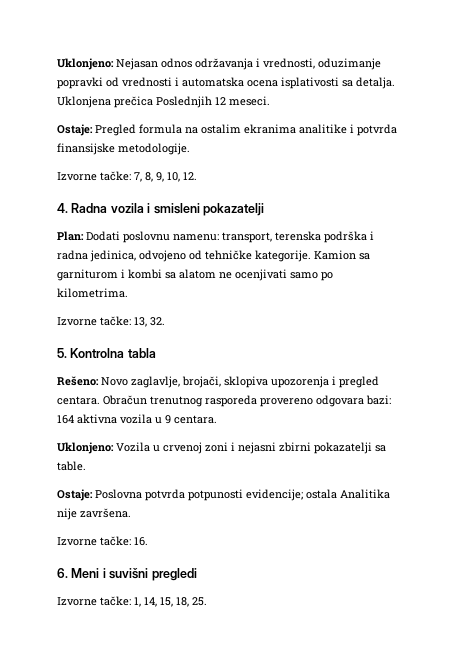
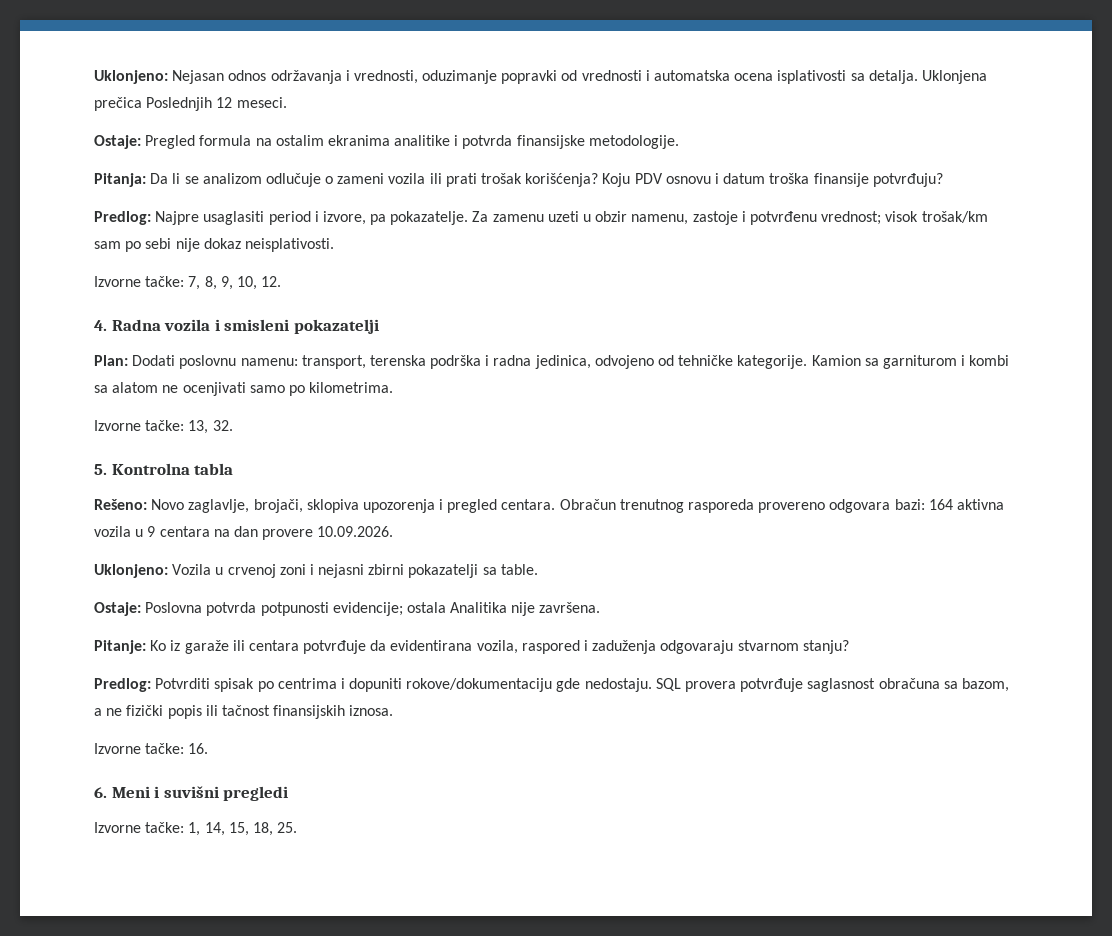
(190, 149) none -> [94,173,943,187] [94,211,988,225] [94,238,334,252] // Pitanja: Da li se analizom odlučuje o zameni vozila ili prati trošak korišćenja? Koju PDV osnovu i datum troška finansije potvrđuju? // Predlog: Najpre usaglasiti period i izvore, pa pokazatelje. Za zamenu uzeti u obzir namenu, zastoje i potvrđenu vrednost; visok trošak/km sam po sebi nije dokaz neisplativosti.
[174,415,217,424] centara. -> [159,526,394,540] centara na dan provere 10.09.2026.
(131, 513) none -> [94,640,849,654] [94,678,1009,692] [94,705,394,719] // Pitanje: Ko iz garaže ili centara potvrđuje da evidentirana vozila, raspored i zaduženja odgovaraju stvarnom stanju? // Predlog: Potvrditi spisak po centrima i dopuniti rokove/dokumentaciju gde nedostaju. SQL provera potvrđuje saglasnost obračuna sa bazom, a ne fizički popis ili tačnost finansijskih iznosa.

